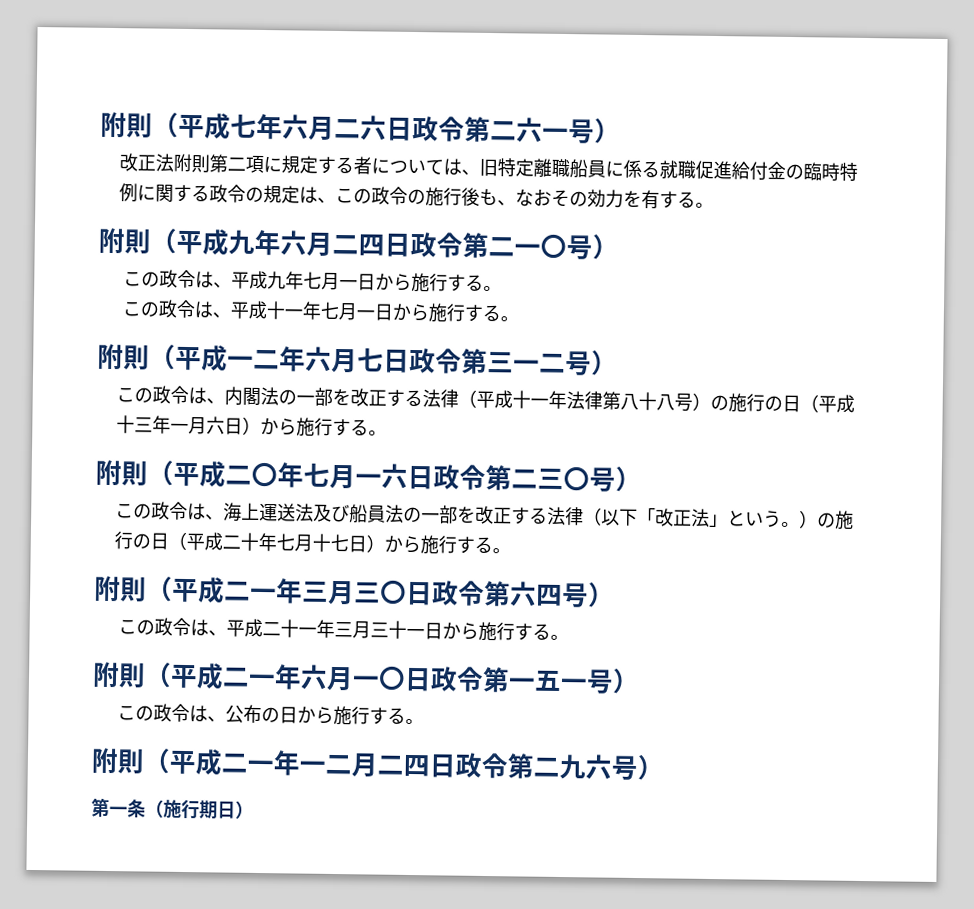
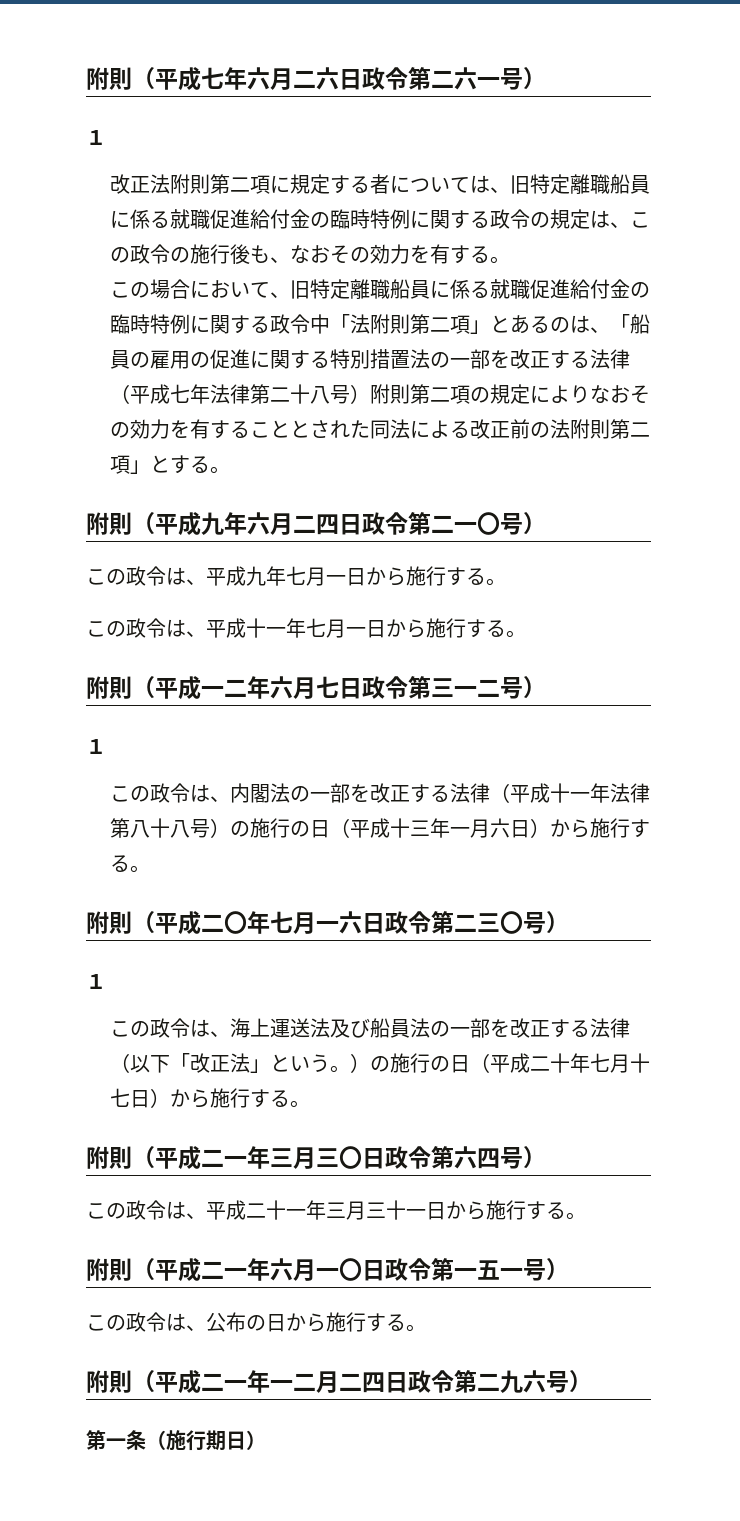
(621, 131) none -> [86,130,106,145] // １
(714, 205) none -> [110,279,651,299] [110,314,651,334] [110,349,631,369] [110,384,651,404] [110,419,651,439] [110,455,231,474] // この場合において、旧特定離職船員に係る就職促進給付金の臨時特例に関する政令中「法附則第二項」とあるのは、「船員の雇用の促進に関する特別措置法の一部を改正する法律（平成七年法律第二十八号）附則第二項の規定によりなおその効力を有することとされた同法による改正前の法附則第二項」とする。
(618, 363) none -> [86,739,106,754] // １
(642, 479) none -> [86,974,106,989] // １

